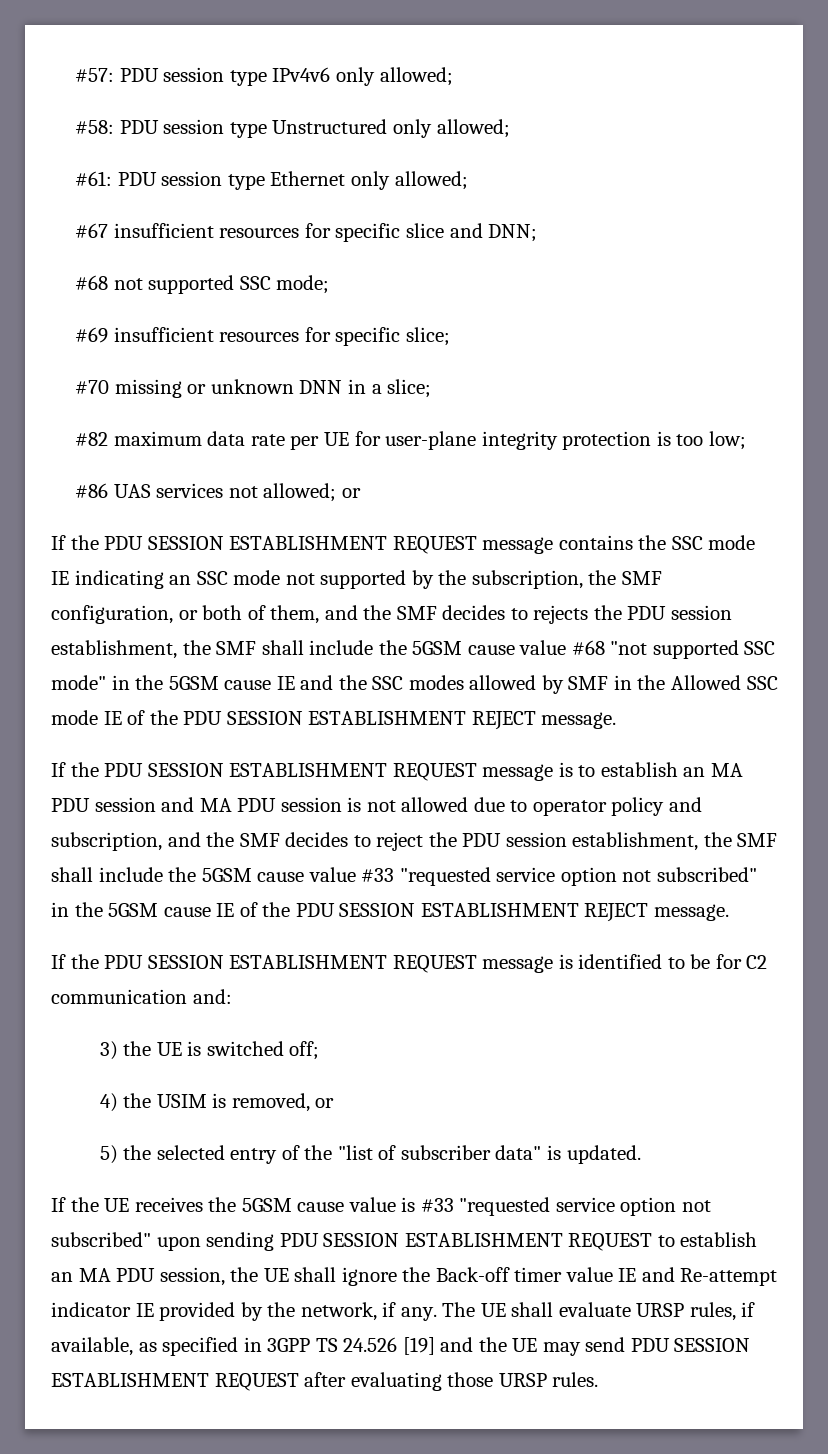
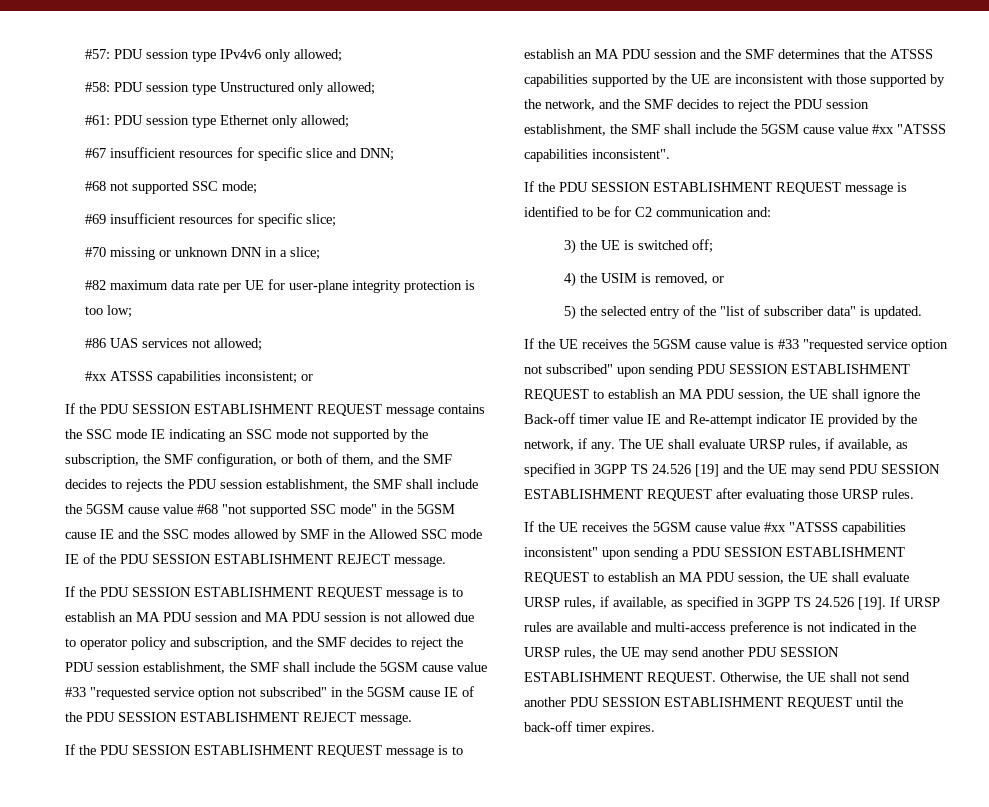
(337, 492) none -> [85,371,298,384] // #xx ATSSS capabilities inconsistent;
(729, 912) none -> [65,744,463,758] [524,49,933,59] [524,74,945,87] [524,99,869,112] [524,124,946,136] [524,149,670,162] // If the PDU SESSION ESTABLISHMENT REQUEST message is to establish an MA PDU session and the SMF determines that the ATSSS capabilities supported by the UE are inconsistent with those supported by the network, and the SMF decides to reject the PDU session establishment, the SMF shall include the 5GSM cause value #xx "ATSSS capabilities inconsistent".
(599, 1379) none -> [524,521,906,535] [524,547,905,560] [524,572,909,584] [524,596,940,610] [524,621,916,635] [524,647,839,660] [524,672,910,684] [524,697,903,709] [524,721,655,735] // If the UE receives the 5GSM cause value #xx "ATSSS capabilities inconsistent" upon sending a PDU SESSION ESTABLISHMENT REQUEST to establish an MA PDU session, the UE shall evaluate URSP rules, if available, as specified in 3GPP TS 24.526 [19]. If URSP rules are available and multi-access preference is not indicated in the URSP rules, the UE may send another PDU SESSION ESTABLISHMENT REQUEST. Otherwise, the UE shall not send another PDU SESSION ESTABLISHMENT REQUEST until the back-off timer expires.

